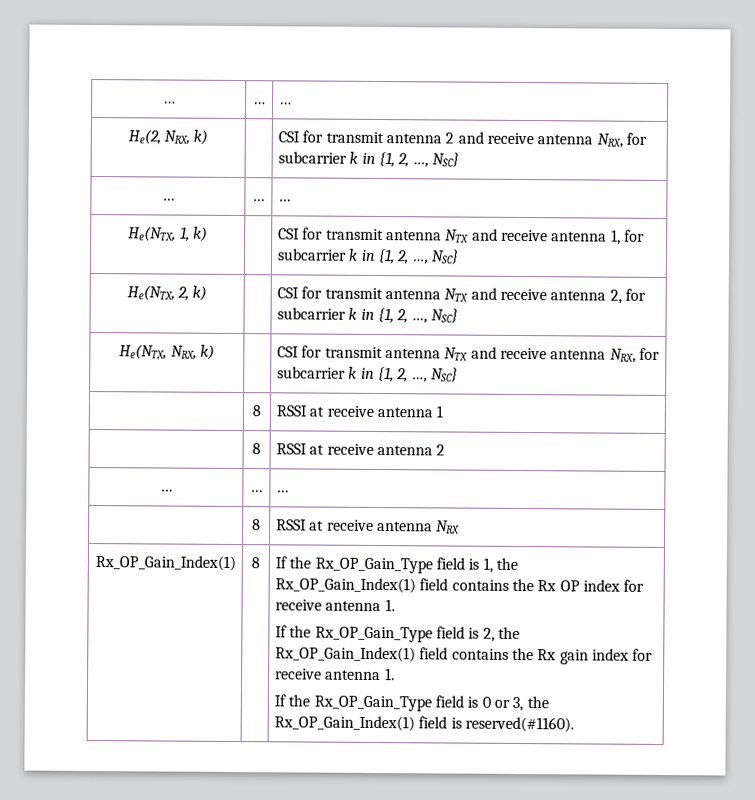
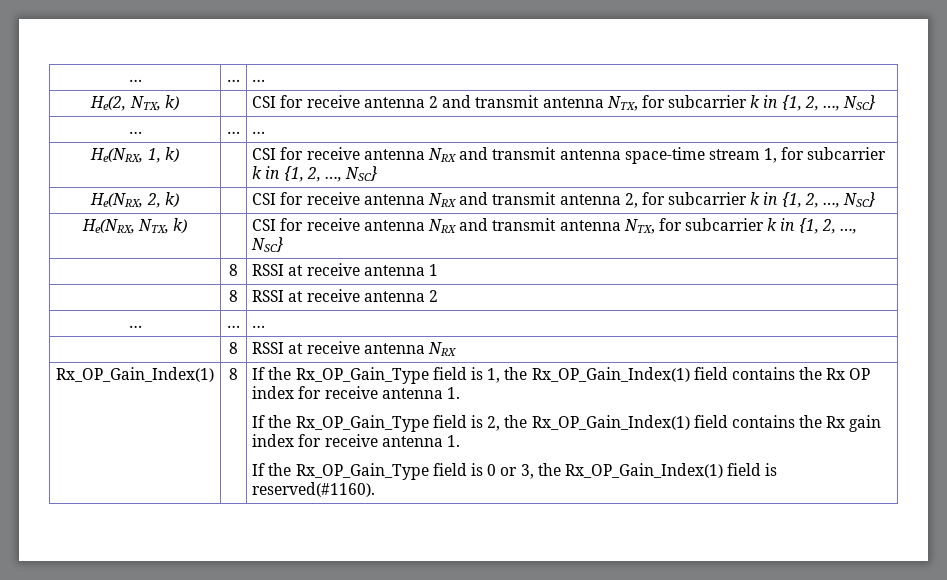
[164,129,209,145] [277,130,384,144] NRX, k) | | CSI for transmit -> [129,95,179,111] [252,95,360,108] NTX, k) | | CSI for receive
[486,132,623,148] receive antenna NRX, -> [475,95,638,111] transmit antenna NTX,
[128,226,177,242] He(NTX, -> [90,148,144,163] He(NRX,
[325,228,608,243] transmit antenna NTX and receive antenna -> [306,147,760,164] receive antenna NRX and transmit antenna space-time stream
[126,285,175,301] He(NTX, -> [90,193,144,208] He(NRX,
[324,287,547,302] transmit antenna NTX and receive -> [306,192,557,207] receive antenna NRX and transmit
[119,344,215,360] [276,345,636,363] He(NTX, NRX, k) | | CSI for transmit antenna NTX and receive antenna NRX, -> [81,218,188,234] [252,218,655,234] He(NRX, NTX, k) | | CSI for receive antenna NRX and transmit antenna NTX,

